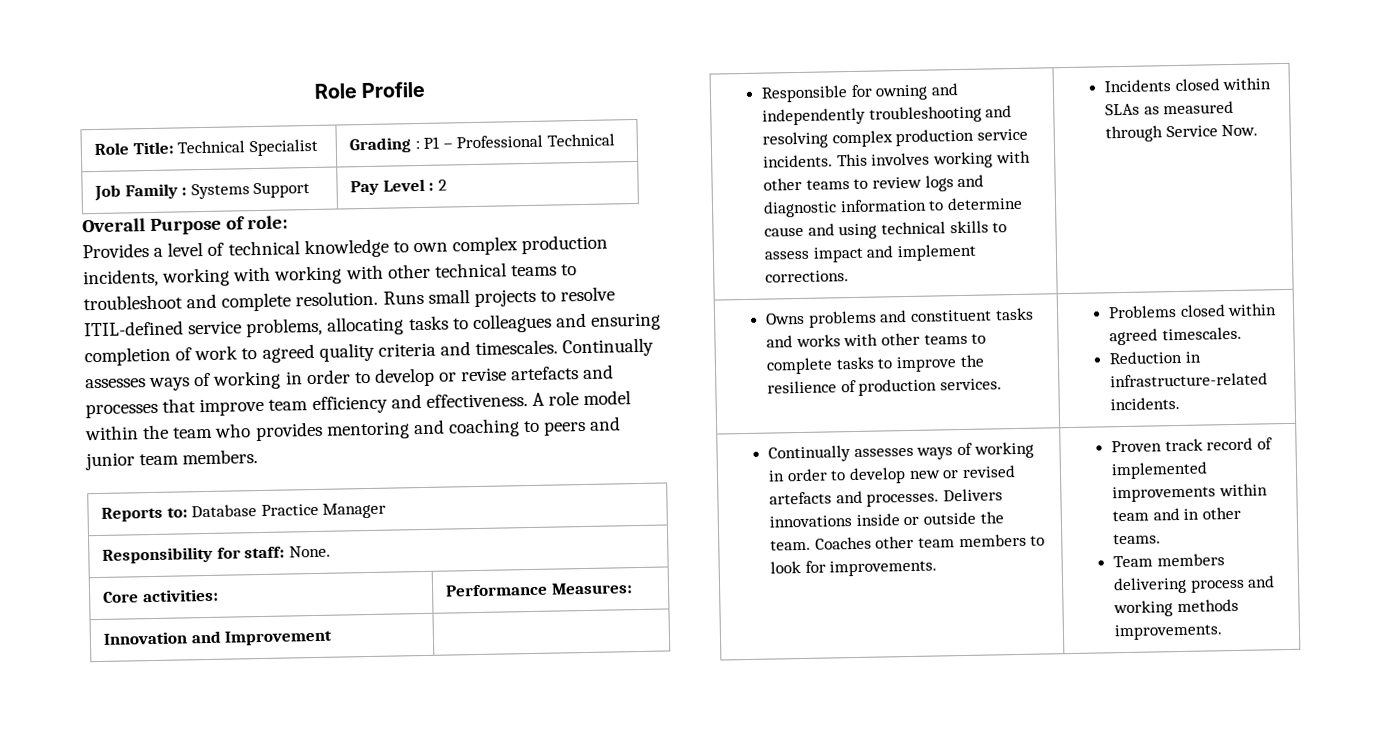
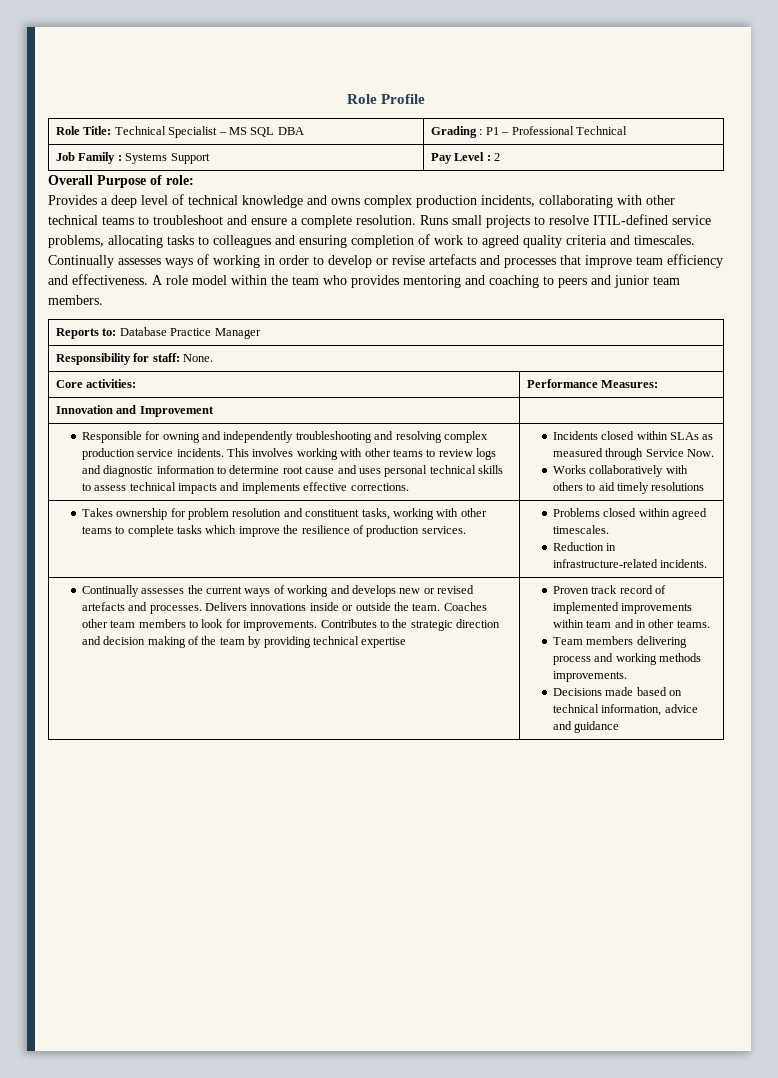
(318, 147) none -> [218,127,304,137] – MS SQL DBA
(164, 252) none -> [111,195,137,208] deep
[392,241,448,253] to own -> [307,195,360,205] and owns
[162,265,343,287] working with working -> [539,195,613,208] collaborating
(218, 301) none -> [251,218,298,225] ensure a
(1024, 203) none -> [282,466,303,474] root
[838,223,878,240] using -> [358,465,428,477] uses personal
[812,243,978,263] impact and implement -> [129,482,348,494] technical impacts and implements effective
[765,307,1034,328] [766,334,841,348] // Owns problems and constituent tasks and works -> [552,465,688,477] [552,482,705,494] [81,508,434,520] // Works collaboratively with others to aid timely resolutions // Takes ownership for problem resolution and constituent tasks, working
[877,358,894,369] to -> [205,525,237,534] which
[916,441,1034,460] [768,467,907,485] ways of working in order to develop -> [187,585,396,597] the current ways of working and develops
(938, 568) none -> [320,619,501,631] [81,636,407,648] Contributes to the strategic direction and decision making of the team by providing technical expertise
(1224, 632) none -> [552,687,683,696] [552,704,698,716] [552,721,620,733] // Decisions made based on technical information, advice and guidance

